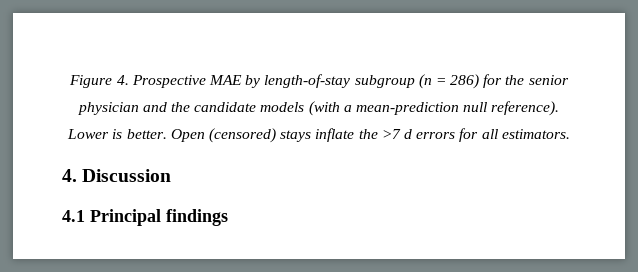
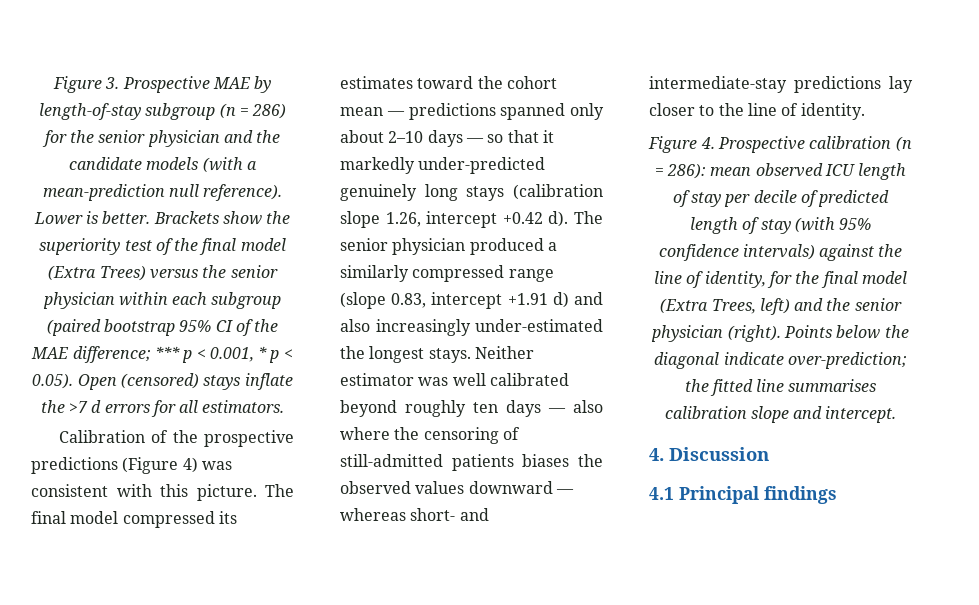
[69,75,129,88] Figure 4. -> [52,76,120,93] Figure 3.
(167, 134) none -> [153,211,291,225] [39,238,286,255] [48,265,278,281] [42,292,282,309] [46,319,279,336] [31,346,293,363] [32,373,74,389] Brackets show the superiority test of the final model (Extra Trees) versus the senior physician within each subgroup (paired bootstrap 95% CI of the MAE difference; *** p < 0.001, * p < 0.05).
(570, 134) none -> [59,430,294,447] [31,457,232,474] [31,484,294,501] [31,511,237,528] [340,76,557,89] [340,103,604,120] [340,130,554,147] [340,157,546,174] [340,184,603,201] [340,211,603,228] [340,238,557,255] [340,265,554,282] [340,292,603,309] [340,319,603,336] [340,346,534,363] [340,373,569,386] [340,400,603,417] [340,427,520,444] [340,454,603,471] [340,481,574,494] [340,508,489,521] [649,76,913,93] [649,103,865,120] [648,136,912,153] [654,163,907,180] [672,190,890,207] [689,217,872,234] [658,244,903,261] [654,271,907,288] [660,298,902,315] [651,325,909,342] [654,352,907,369] [684,379,877,396] [664,406,897,423] // Calibration of the prospective predictions (Figure 4) was consistent with this picture. The final model compressed its estimates toward the cohort mean — predictions spanned only about 2–10 days — so that it markedly under-predicted genuinely long stays (calibration slope 1.26, intercept +0.42 d). The senior physician produced a similarly compressed range (slope 0.83, intercept +1.91 d) and also increasingly under-estimated the longest stays. Neither estimator was well calibrated beyond roughly ten days — also where the censoring of still-admitted patients biases the observed values downward — whereas short- and intermediate-stay predictions lay closer to the line of identity. // Figure 4. Prospective calibration (n = 286): mean observed ICU length of stay per decile of predicted length of stay (with 95% confidence intervals) against the line of identity, for the final model (Extra Trees, left) and the senior physician (right). Points below the diagonal indicate over-prediction; the fitted line summarises calibration slope and intercept.

